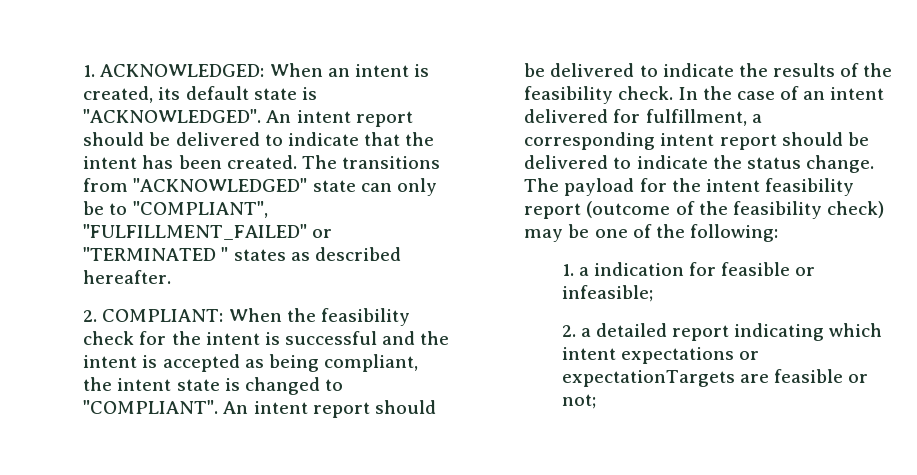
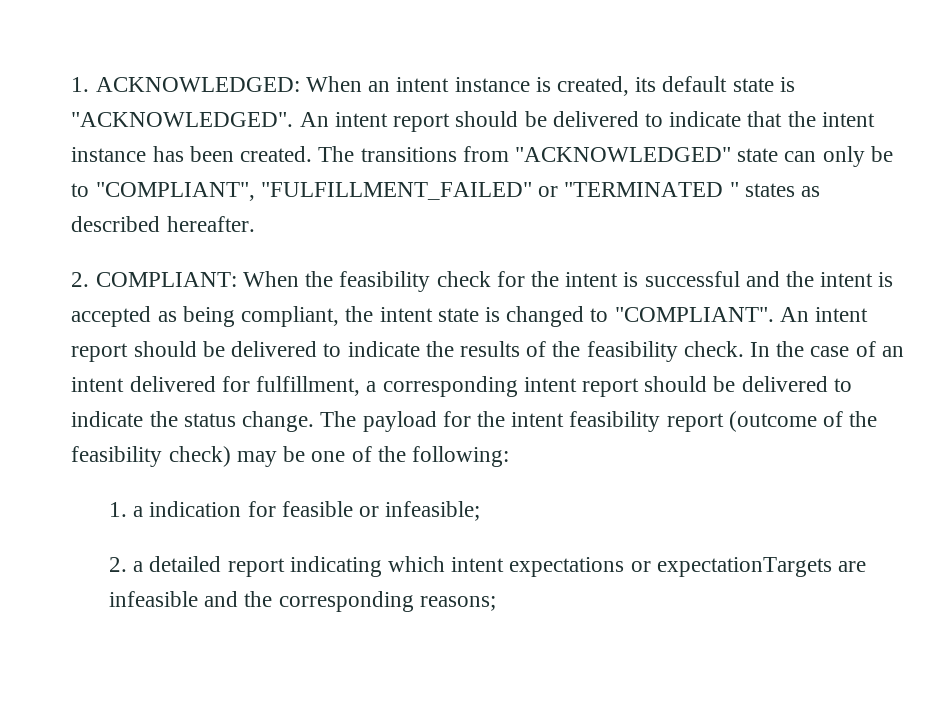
(409, 70) none -> [454,77,530,92] instance
(138, 162) none -> [71,147,147,162] instance
[773,369,869,383] [561,394,596,409] feasible or not; -> [108,591,496,612] infeasible and the corresponding reasons;

